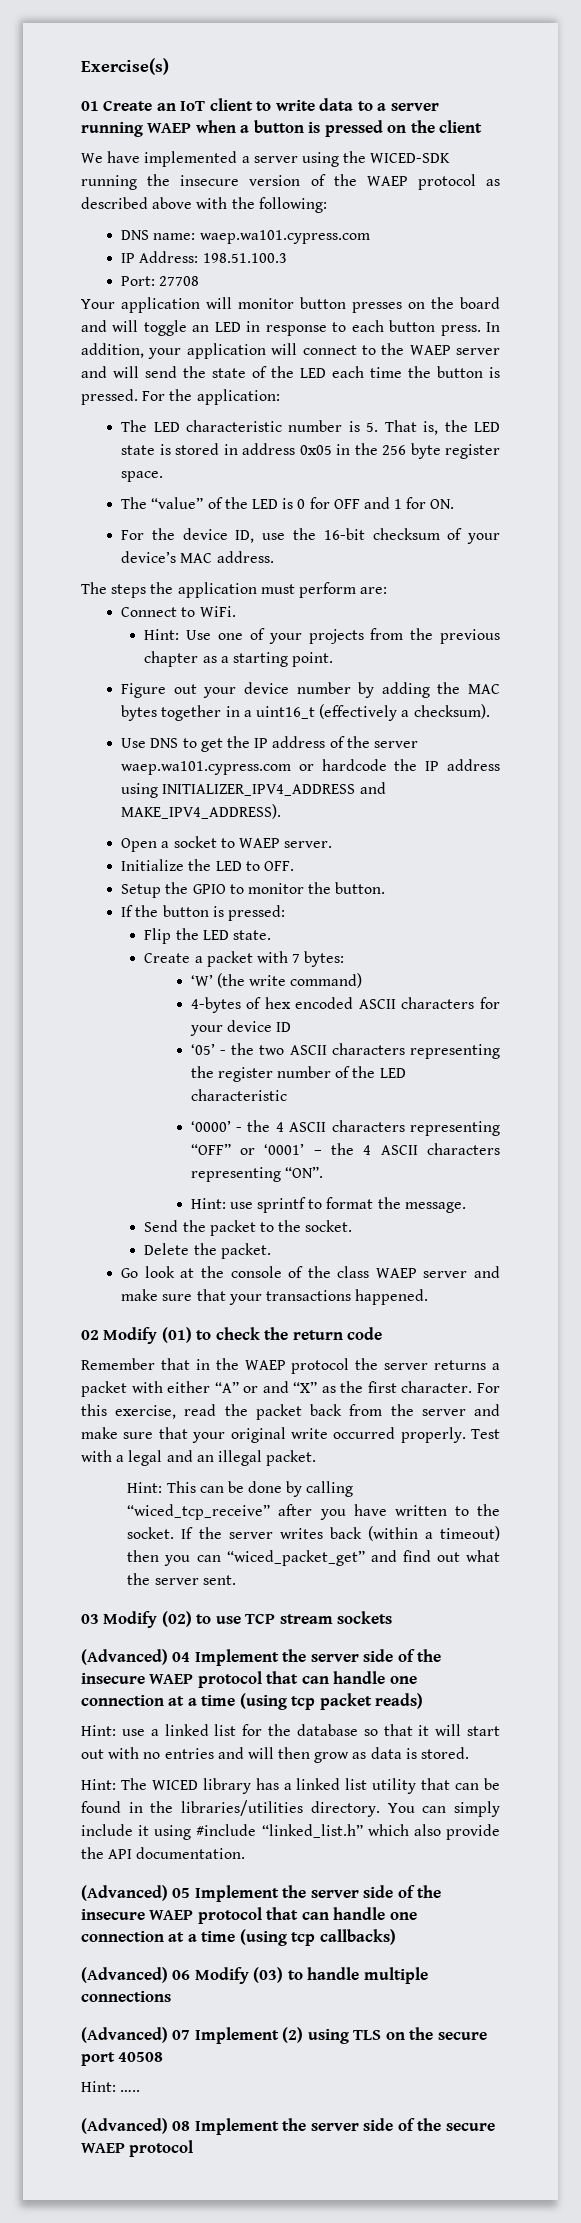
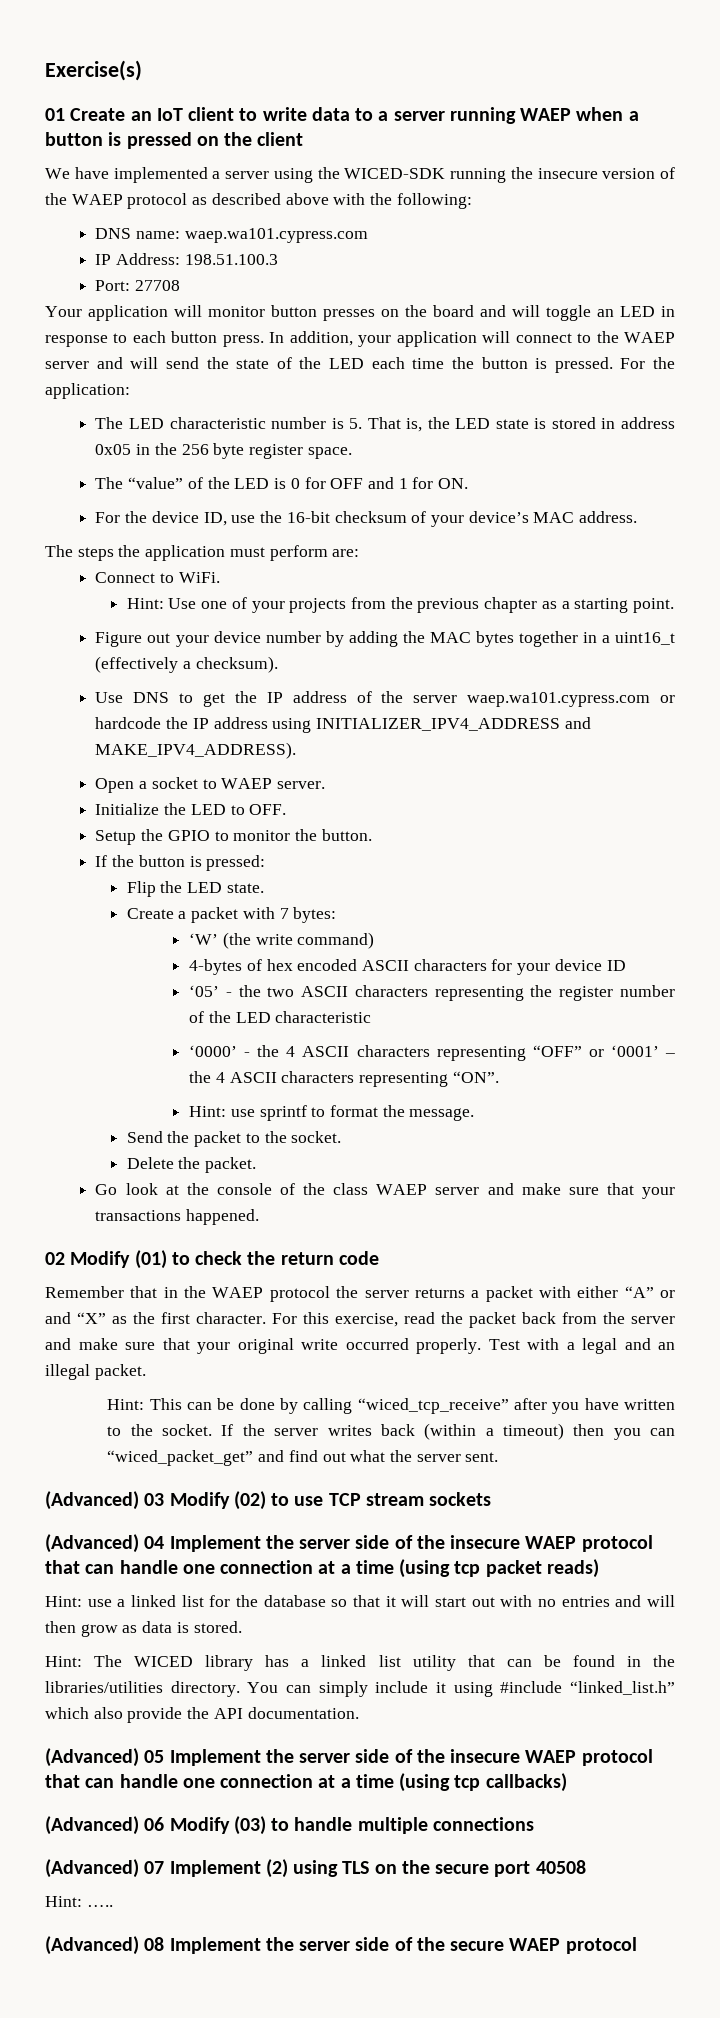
(236, 1580) none -> [45,1491,139,1510] (Advanced)

